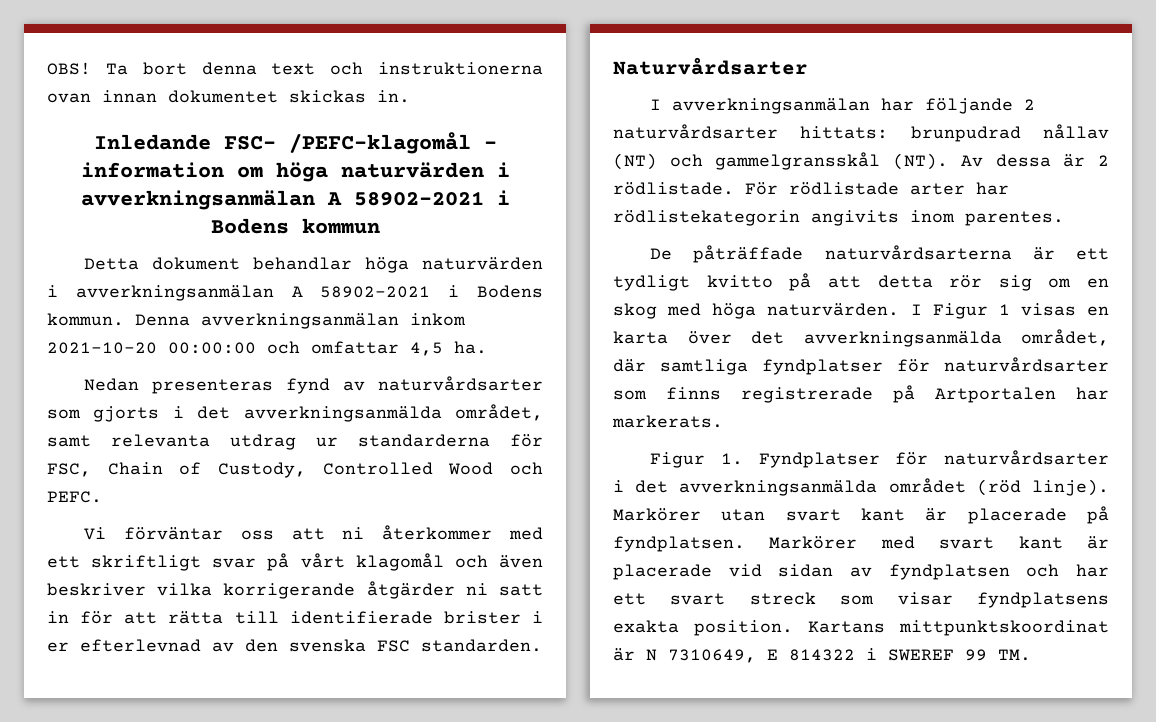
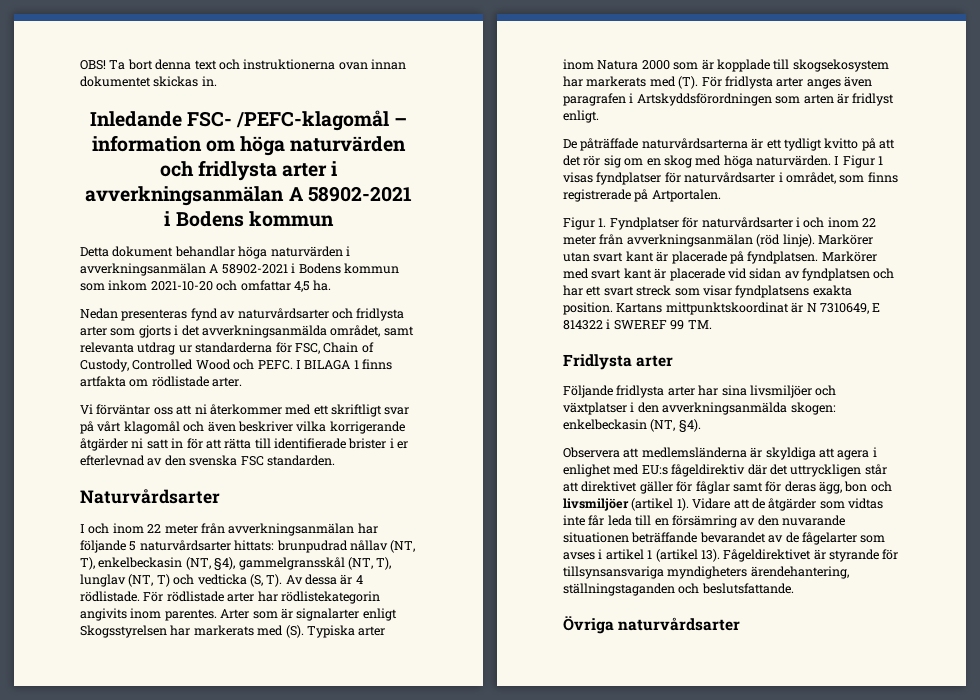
(484, 170) none -> [159,160,328,181] och fridlysta arter
[47,313,399,329] kommun. Denna avverkningsanmälan -> [343,263,399,274] [80,283,105,291] kommun som
[168,342,256,354] 00:00:00 -> (213, 286) none
(543, 383) none -> [331,308,405,321] [80,326,107,336] och fridlysta arter
(102, 497) none -> [295,359,392,370] [80,376,243,387] I BILAGA 1 finns artfakta om rödlistade arter.
(662, 104) none -> [88,523,225,534] och inom 22 meter från
[1024,99,1036,110] 2 -> [129,541,137,551] 5
[613,152,949,170] (NT) och gammelgransskål (NT). -> [390,540,416,553] [80,557,392,571] [80,574,283,587] (NT, T), enkelbeckasin (NT, §4), gammelgransskål (NT, T), lunglav (NT, T) och vedticka (S, T).
[1098,155,1109,166] 2 -> [355,575,363,584] 4
(1064, 218) none -> [220,608,397,621] [80,625,386,638] [563,59,889,72] [563,76,872,89] [563,93,895,106] [563,110,599,123] Arter som är signalarter enligt Skogsstyrelsen har markerats med (S). Typiska arter inom Natura 2000 som är kopplade till skogsekosystem har markerats med (T). För fridlysta arter anges även paragrafen i Artskyddsförordningen som arten är fridlyst enligt.
[877,275,933,288] detta -> [563,155,581,166] det
[1087,306,1109,316] [613,329,1109,347] [613,359,748,375] en karta över det avverkningsanmälda området, där samtliga -> (593, 177) none
(1109, 364) none -> [778,172,836,184] i området,
[935,387,1109,403] [612,415,723,428] Artportalen har markerats. -> [651,189,721,202] Artportalen.
[635,478,966,496] det avverkningsanmälda området -> [803,217,876,228] [563,234,753,247] och inom 22 meter från avverkningsanmälan
(1031, 655) none -> [563,354,674,370] [563,385,837,398] [563,402,836,415] [563,419,701,433] [563,447,877,460] [563,464,887,477] [563,481,892,494] [563,498,883,511] [563,515,845,528] [563,532,886,545] [563,549,899,562] [563,566,849,579] [563,583,794,596] [563,616,741,634] // Fridlysta arter // Följande fridlysta arter har sina livsmiljöer och växtplatser i den avverkningsanmälda skogen: enkelbeckasin (NT, §4). // Observera att medlemsländerna är skyldiga att agera i enlighet med EU:s fågeldirektiv där det uttryckligen står att direktivet gäller för fåglar samt för deras ägg, bon och livsmiljöer (artikel 1). Vidare att de åtgärder som vidtas inte får leda till en försämring av den nuvarande situationen beträffande bevarandet av de fågelarter som avses i artikel 1 (artikel 13). Fågeldirektivet är styrande för tillsynsansvariga myndigheters ärendehantering, ställningstaganden och beslutsfattande. // Övriga naturvårdsarter

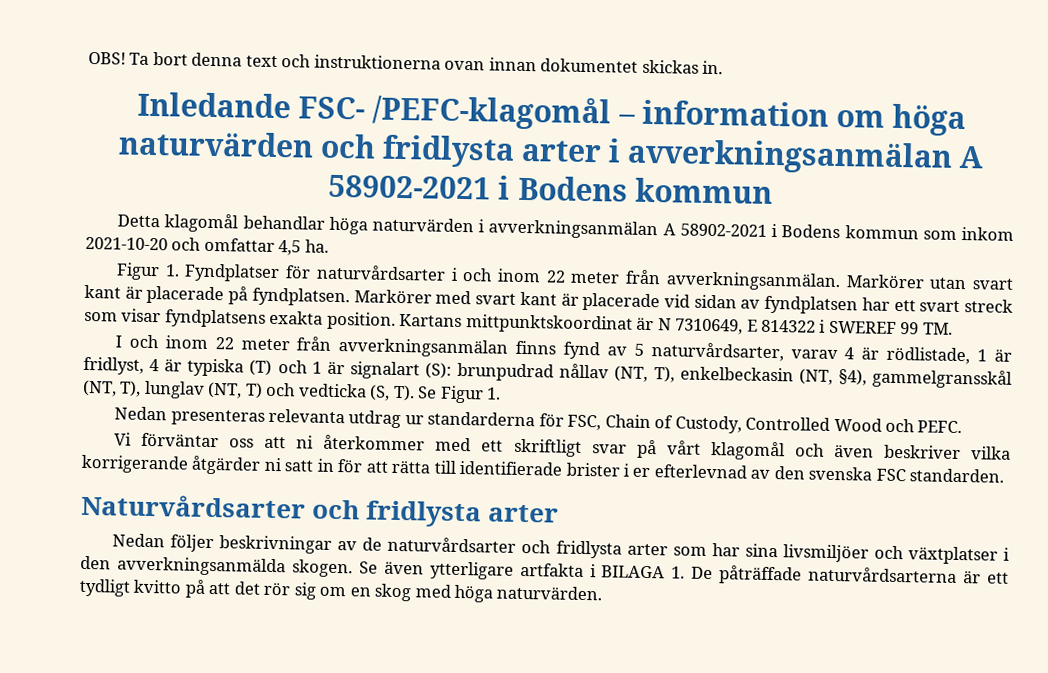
[112,246,174,257] dokument -> [164,213,239,233] klagomål
[80,308,405,321] [80,325,414,338] Nedan presenteras fynd av naturvårdsarter och fridlysta arter som gjorts i det avverkningsanmälda området, samt -> [116,262,1013,292] [84,284,1013,315] [84,308,953,335] [115,334,1013,365] [83,356,1013,389] [82,379,502,404] [114,406,265,426] Figur 1. Fyndplatser för naturvårdsarter i och inom 22 meter från avverkningsanmälan. Markörer utan svart kant är placerade på fyndplatsen. Markörer med svart kant är placerade vid sidan av fyndplatsen har ett svart streck som visar fyndplatsens exakta position. Kartans mittpunktskoordinat är N 7310649, E 814322 i SWEREF 99 TM. // I och inom 22 meter från avverkningsanmälan finns fynd av 5 naturvårdsarter, varav 4 är rödlistade, 1 är fridlyst, 4 är typiska (T) och 1 är signalart (S): brunpudrad nållav (NT, T), enkelbeckasin (NT, §4), gammelgransskål (NT, T), lunglav (NT, T) och vedticka (S, T). Se Figur 1. // Nedan presenteras
[295,359,392,370] [80,376,243,387] I BILAGA 1 finns artfakta om rödlistade arter. -> (963, 427) none
[80,523,378,536] [80,540,416,553] [80,557,392,571] [80,574,363,587] [80,591,380,604] [80,608,397,621] [80,625,386,638] [563,59,889,72] [563,76,872,89] [563,93,895,106] [563,110,599,123] // I och inom 22 meter från avverkningsanmälan har följande 5 naturvårdsarter hittats: brunpudrad nållav (NT, T), enkelbeckasin (NT, §4), gammelgransskål (NT, T), lunglav (NT, T) och vedticka (S, T). Av dessa är 4 rödlistade. För rödlistade arter har rödlistekategorin angivits inom parentes. Arter som är signalarter enligt Skogsstyrelsen har markerats med (S). Typiska arter inom Natura 2000 som är kopplade till skogsekosystem har markerats med (T). För fridlysta arter anges även paragrafen i Artskyddsförordningen som arten är fridlyst enligt. // -> [312,499,560,528] [112,533,1011,565] [80,555,686,580] och fridlysta arter // Nedan följer beskrivningar av de naturvårdsarter och fridlysta arter som har sina livsmiljöer och växtplatser i den avverkningsanmälda skogen. Se även ytterligare artfakta i BILAGA 1.
[834,155,884,168] [563,172,898,185] [563,189,721,202] [563,217,876,230] [563,234,873,247] [563,251,877,264] [563,268,895,281] [563,285,852,298] [563,302,881,315] [563,319,712,330] [563,354,674,370] [563,385,837,398] [563,402,836,415] [563,419,701,433] [563,447,877,460] [563,464,887,477] [563,481,892,494] [563,498,883,511] [563,515,845,528] [563,532,886,545] [563,549,899,562] [563,566,849,579] [563,583,794,596] [563,616,741,634] I Figur 1 visas fyndplatser för naturvårdsarter i området, som finns registrerade på Artportalen. // Figur 1. Fyndplatser för naturvårdsarter i och inom 22 meter från avverkningsanmälan (röd linje). Markörer utan svart kant är placerade på fyndplatsen. Markörer med svart kant är placerade vid sidan av fyndplatsen och har ett svart streck som visar fyndplatsens exakta position. Kartans mittpunktskoordinat är N 7310649, E 814322 i SWEREF 99 TM. // Fridlysta arter // Följande fridlysta arter har sina livsmiljöer och växtplatser i den avverkningsanmälda skogen: enkelbeckasin (NT, §4). // Observera att medlemsländerna är skyldiga att agera i enlighet med EU:s fågeldirektiv där det uttryckligen står att direktivet gäller för fåglar samt för deras ägg, bon och livsmiljöer (artikel 1). Vidare att de åtgärder som vidtas inte får leda till en försämring av den nuvarande situationen beträffande bevarandet av de fågelarter som avses i artikel 1 (artikel 13). Fågeldirektivet är styrande för tillsynsansvariga myndigheters ärendehantering, ställningstaganden och beslutsfattande. // Övriga naturvårdsarter -> (603, 593) none

